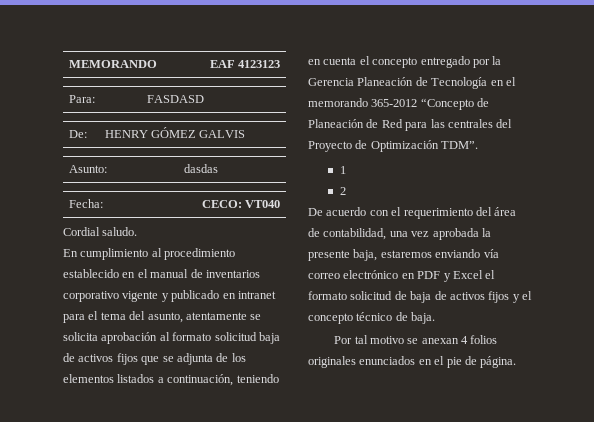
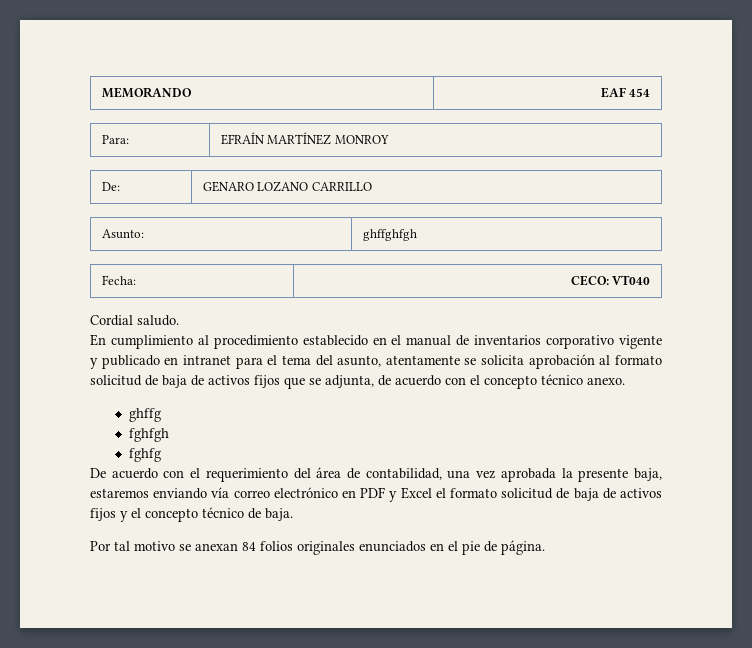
[238,60,281,68] 4123123 -> [629,88,651,97] 454
[146,95,204,103] [68,130,87,138] [104,127,246,138] FASDASD // De: | HENRY GÓMEZ GALVIS -> [220,132,389,145] [101,182,120,191] [202,181,372,192] EFRAÍN MARTÍNEZ MONROY // De: | GENARO LOZANO CARRILLO
[183,164,218,173] dasdas -> [362,229,417,241] ghffghfgh
(257, 336) none -> [145,375,158,386] de
[176,353,246,365] [63,374,279,386] [308,56,502,68] [308,77,516,89] [308,98,490,110] [308,119,513,131] [308,140,479,152] [339,166,346,174] [339,187,346,195] adjunta de los elementos listados a continuación, teniendo en cuenta el concepto entregado por la Gerencia Planeación de Tecnología en el memorando 365-2012 “Concepto de Planeación de Red para las centrales del Proyecto de Optimización TDM”. // 1 // 2 -> [325,374,625,389] [128,408,161,422] [128,428,169,442] [128,448,161,462] adjunta, de acuerdo con el concepto técnico anexo. // ghffg // fghfgh // fghfg
[461,336,469,344] 4 -> [242,542,256,551] 84

